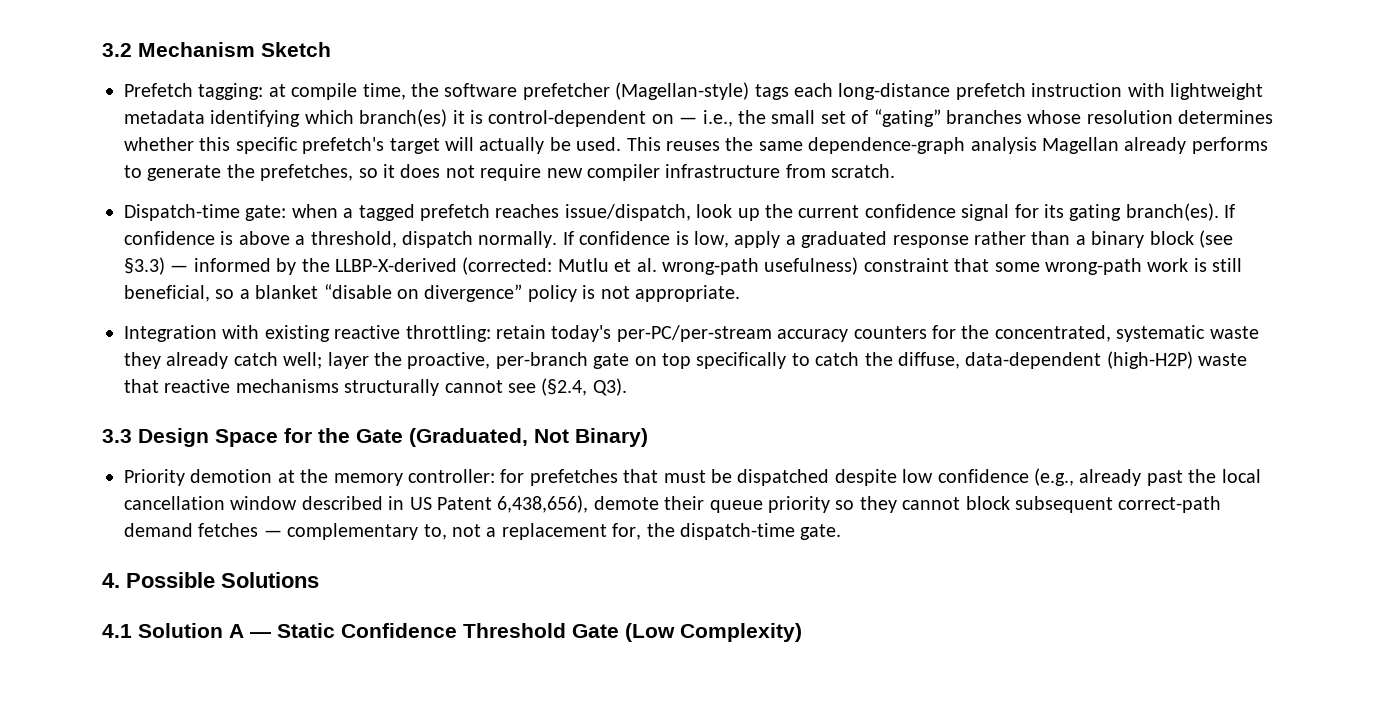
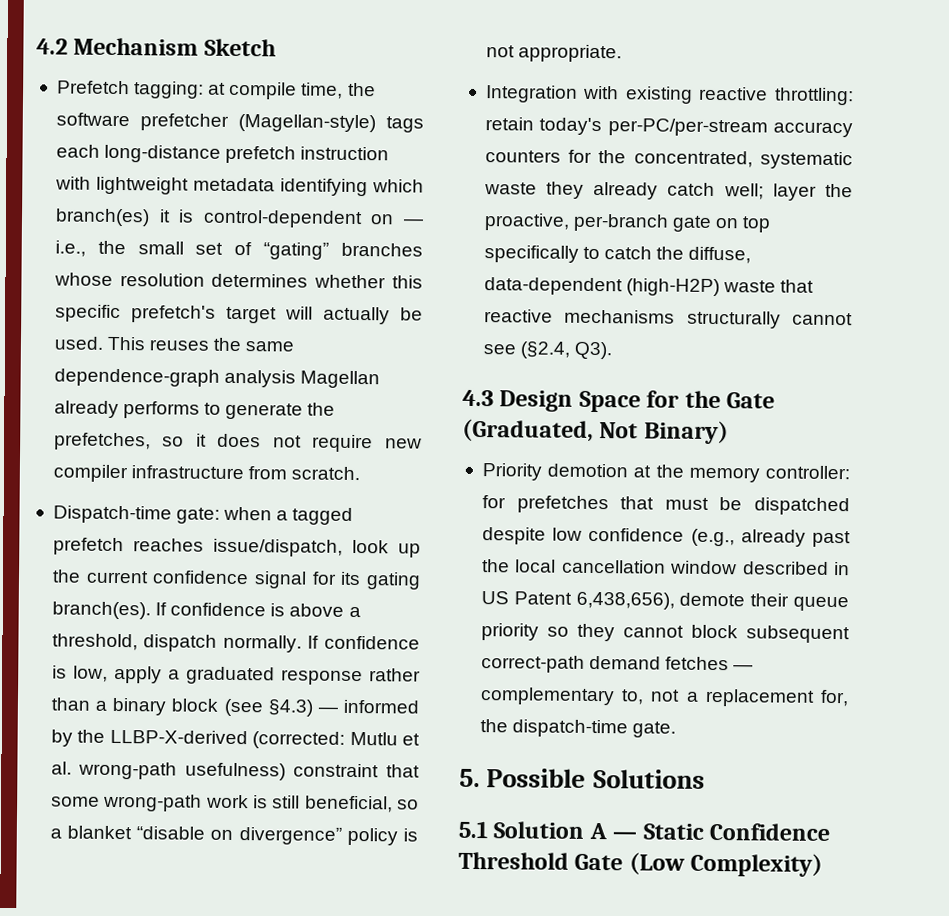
[102,43,132,57] 3.2 -> [36,38,68,55] 4.2
[124,257,165,275] §3.3) -> [267,699,313,717] §4.3)
[102,429,132,443] 3.3 -> [462,389,494,407] 4.3
[102,573,120,588] 4. -> [459,768,480,788] 5.
[102,624,132,638] 4.1 -> [458,820,488,839] 5.1

